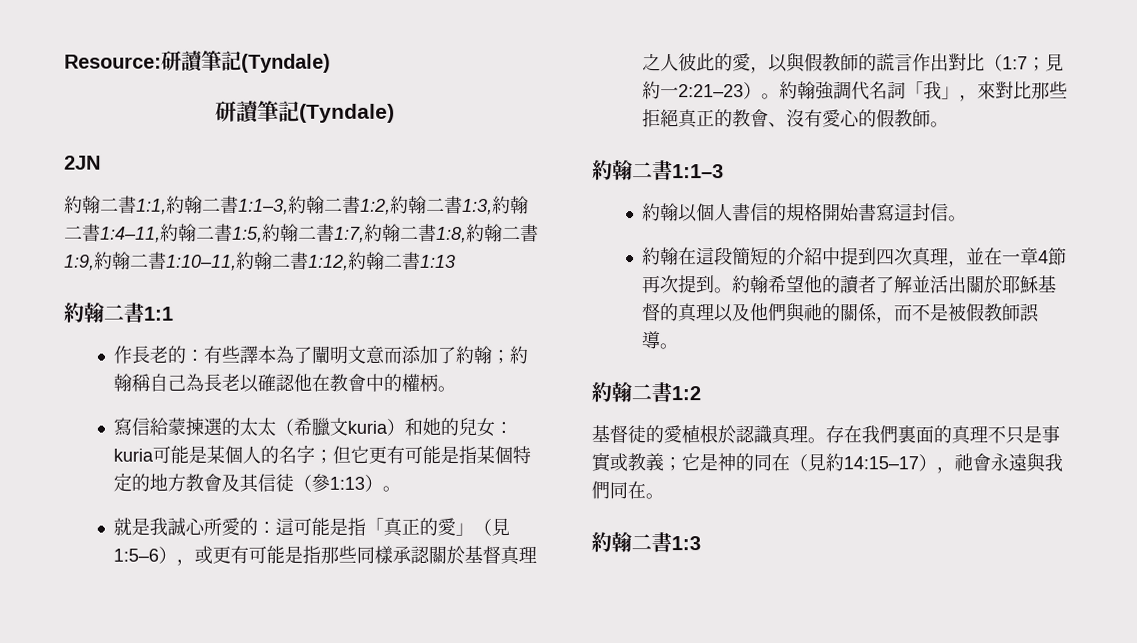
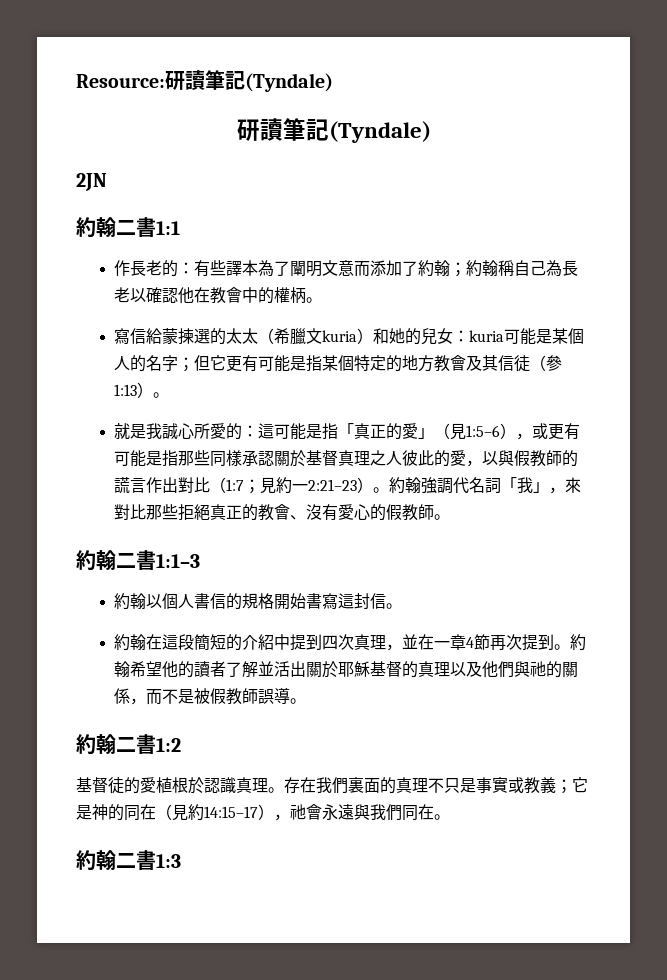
[64,195,529,215] [64,223,539,243] [64,251,456,271] // 約翰二書1:1,約翰二書1:1–3,約翰二書1:2,約翰二書1:3,約翰二書1:4–11,約翰二書1:5,約翰二書1:7,約翰二書1:8,約翰二書1:9,約翰二書1:10–11,約翰二書1:12,約翰二書1:13 -> (107, 182) none

